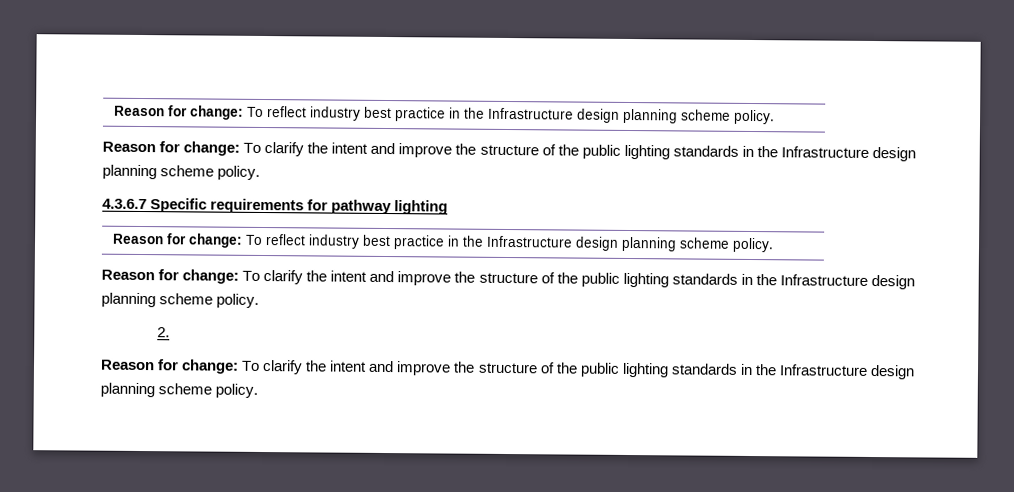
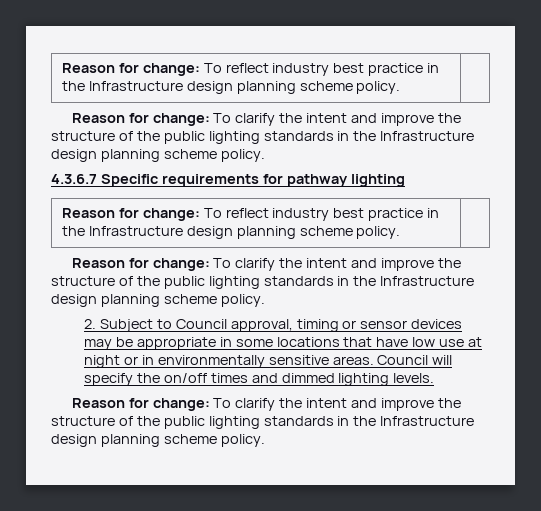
(171, 332) none -> [99,319,463,332] [83,337,483,350] [83,355,453,368] [83,373,435,386] Subject to Council approval, timing or sensor devices may be appropriate in some locations that have low use at night or in environmentally sensitive areas. Council will specify the on/off times and dimmed lighting levels.

